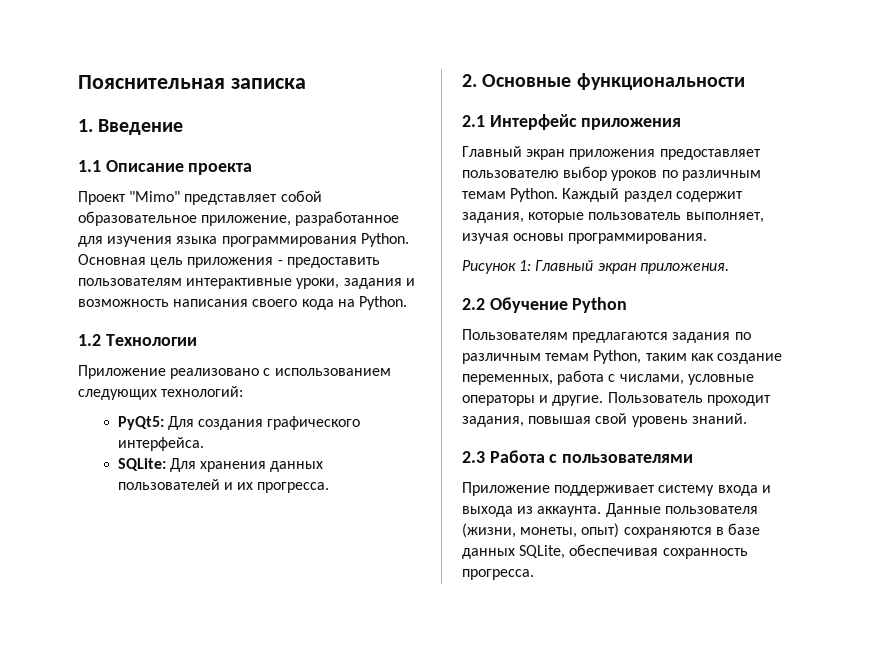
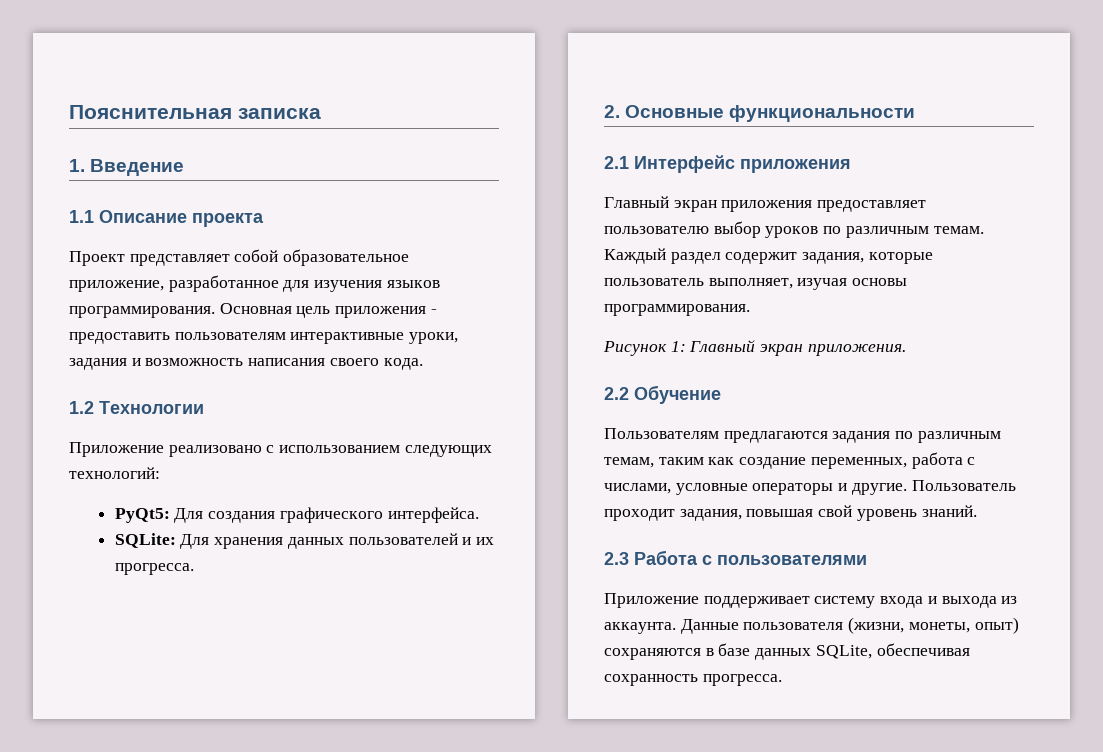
[129,191,181,202] "Mimo" -> (125, 258) none
[176,233,409,247] языка программирования Python. -> [386,280,440,288] [69,306,215,318] языков программирования.
[301,296,407,310] кода на Python. -> [383,358,423,370] кода.
[462,188,559,202] темам Python. -> [933,226,984,234] темам.
[572,297,628,313] Python -> (721, 394) none
[545,350,642,364] темам Python, -> [604,457,654,468] темам,

